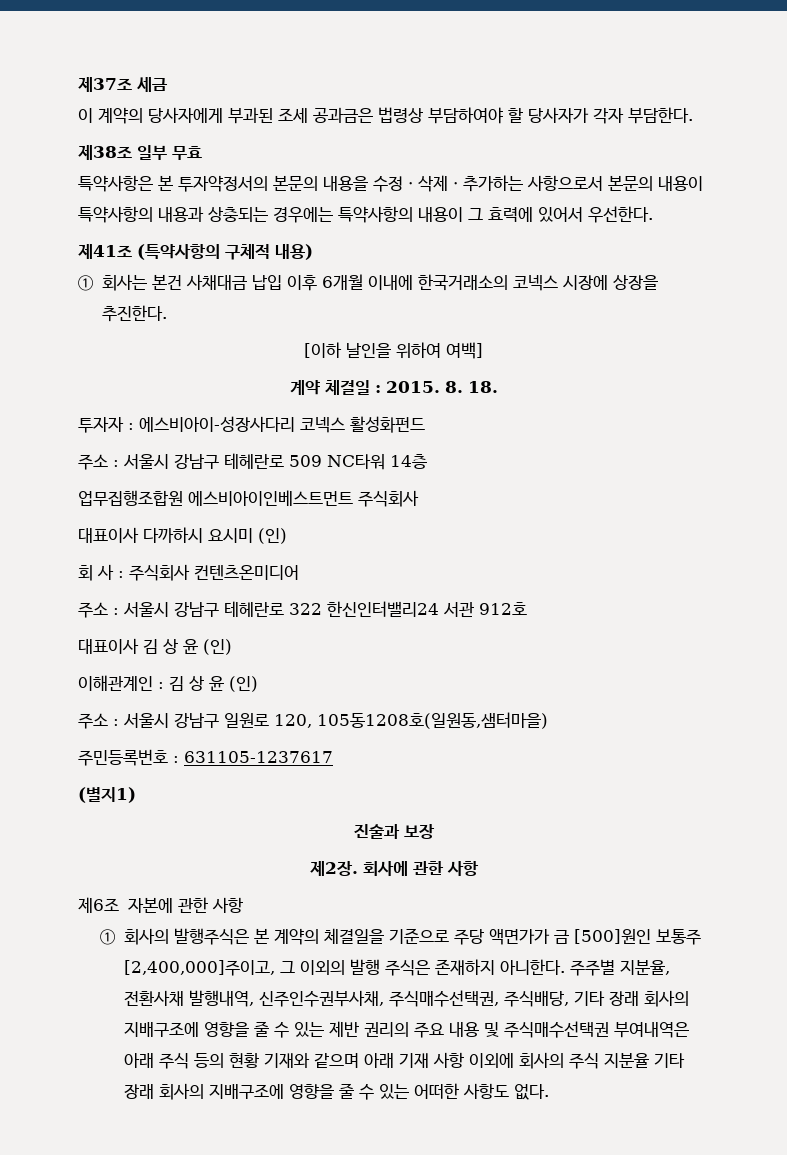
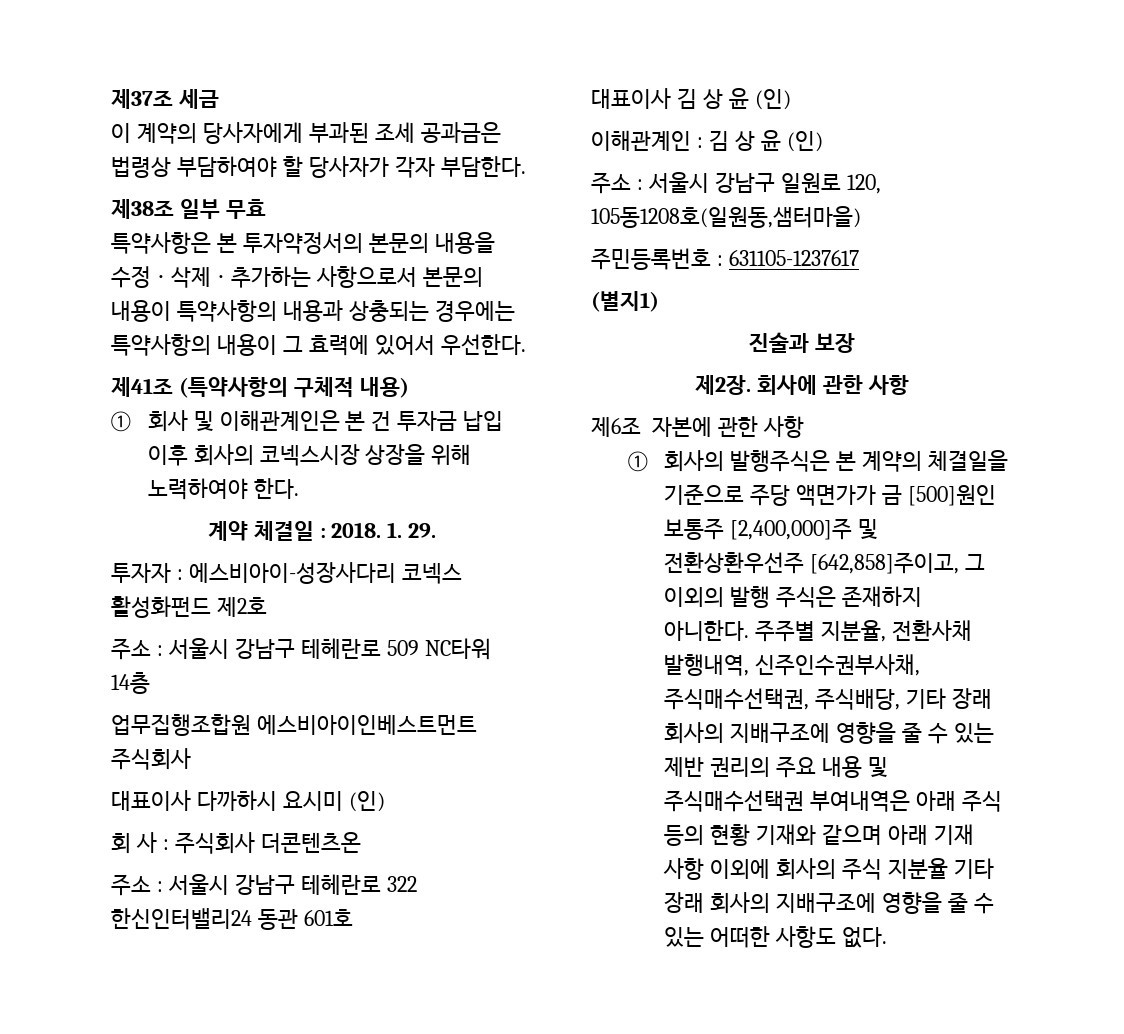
[101,274,658,291] [101,305,167,322] [304,342,483,359] 회사는 본건 사채대금 납입 이후 6개월 이내에 한국거래소의 코넥스 시장에 상장을 추진한다. // [이하 날인을 위하여 여백] -> [147,410,504,432] [147,444,472,466] [147,478,299,500] 회사 및 이해관계인은 본 건 투자금 납입 이후 회사의 코넥스시장 상장을 위해 노력하여야 한다.
[385,381,498,393] 2015. 8. 18. -> [331,522,437,538] 2018. 1. 29.
(425, 424) none -> [216,597,267,617] 제2호
[194,565,299,580] 컨텐츠온미디어 -> [260,832,361,853] 더콘텐츠온
[443,602,527,617] 서관 912호 -> [257,909,353,930] 동관 601호
[123,960,275,976] [2,400,000]주이고, -> [730,518,879,540] [664,552,960,574] [2,400,000]주 및 전환상환우선주 [642,858]주이고,

